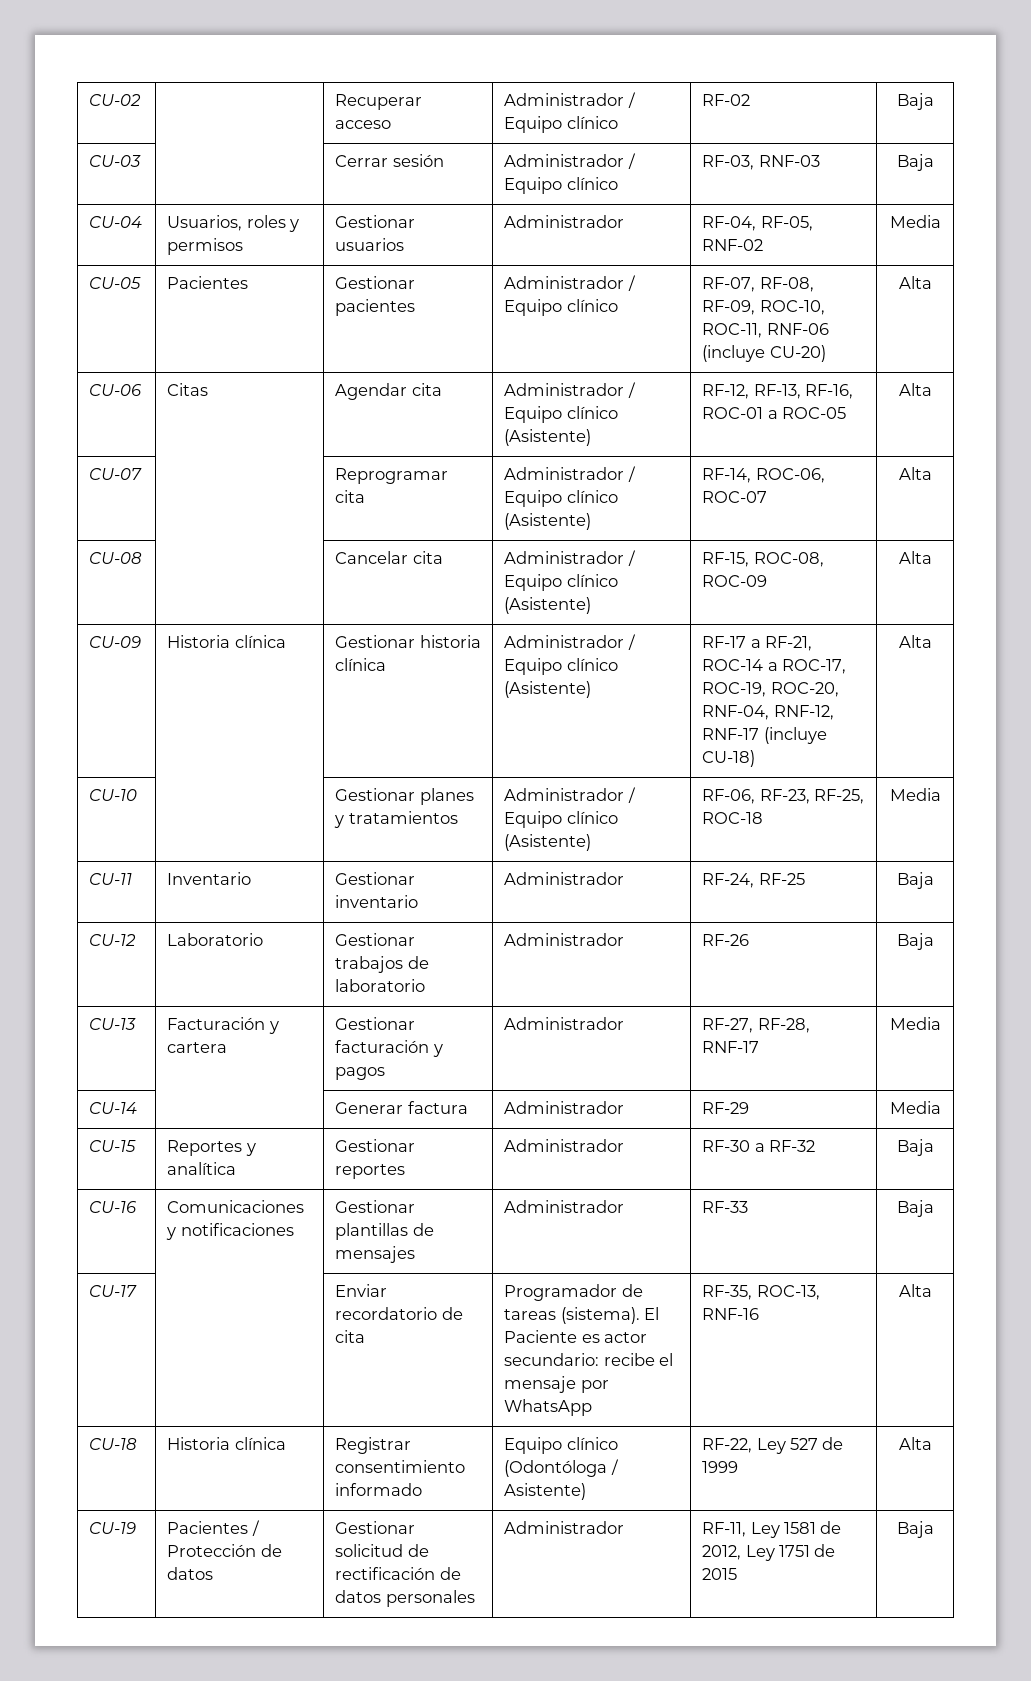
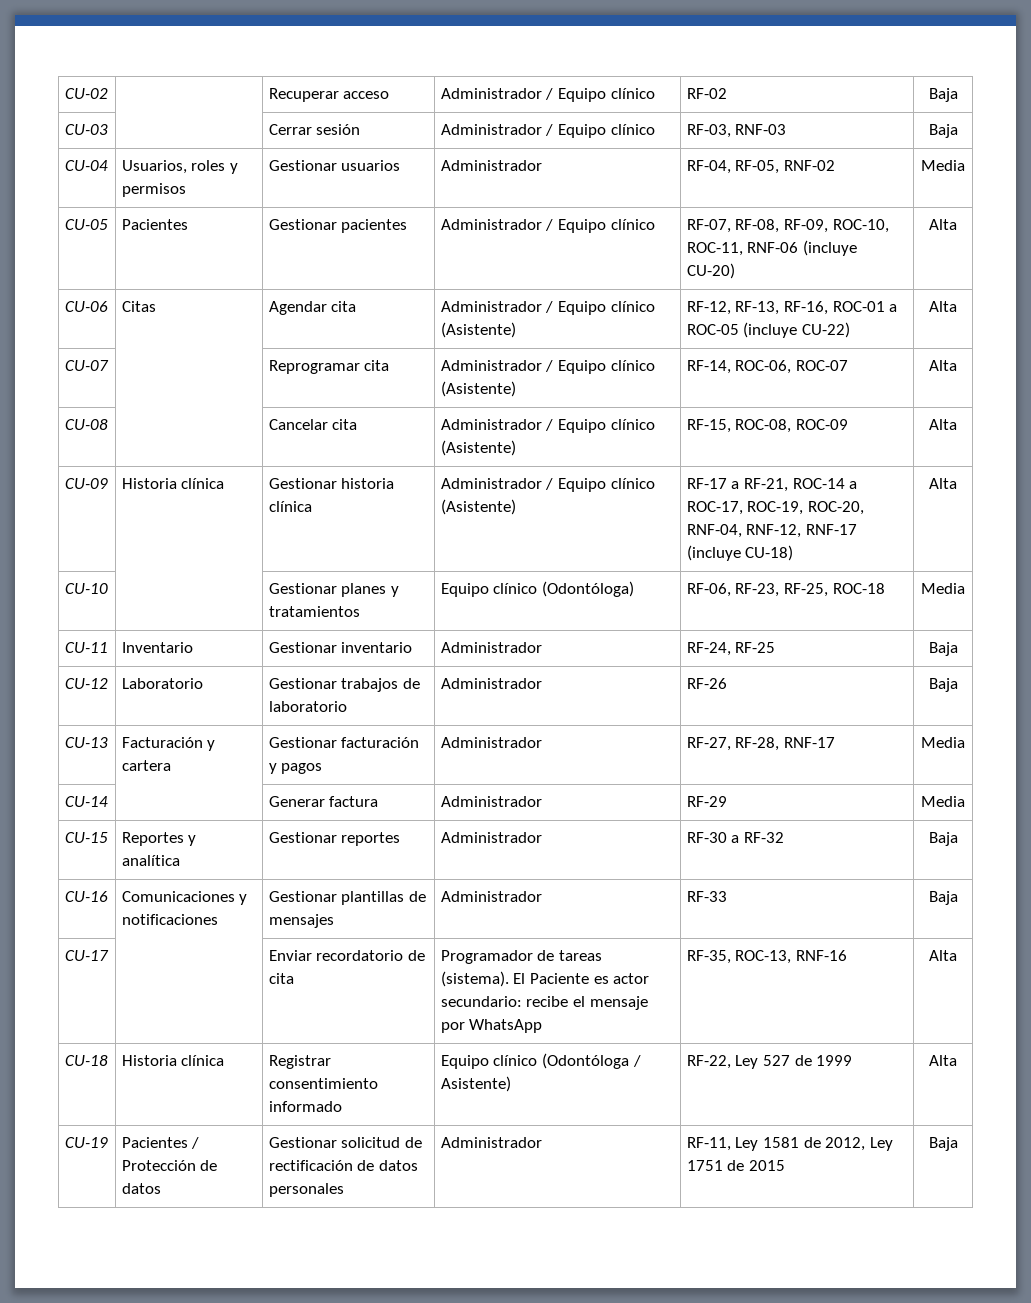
(847, 413) none -> [743,322,850,338] (incluye CU-22)
[504,787,636,803] [504,811,618,828] [504,834,592,851] Administrador / Equipo clínico (Asistente) -> [440,581,634,597] Equipo clínico (Odontóloga)

